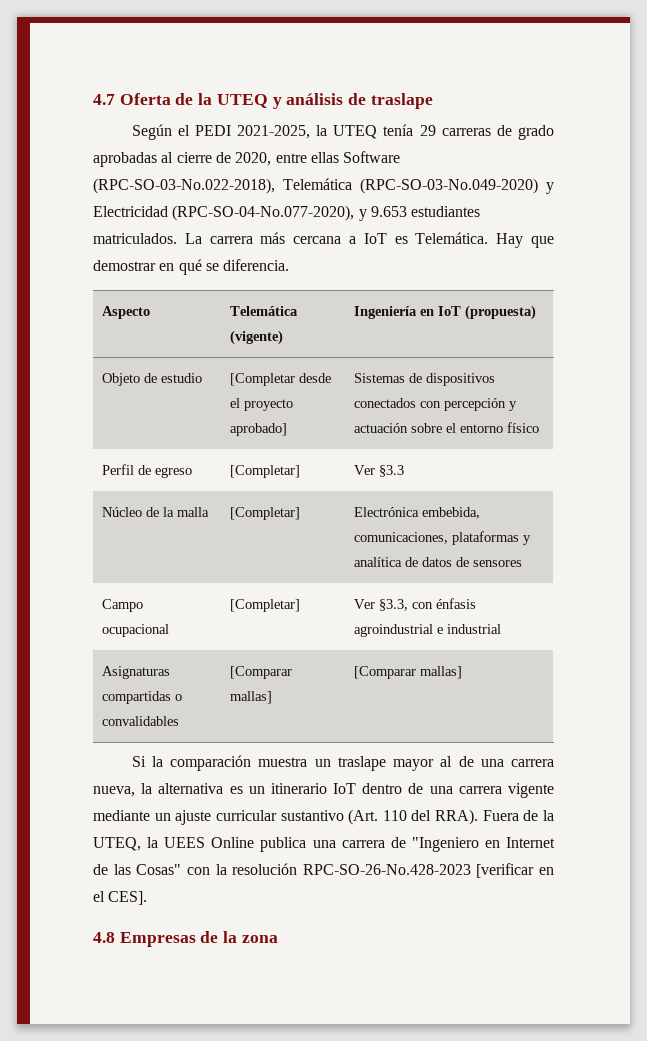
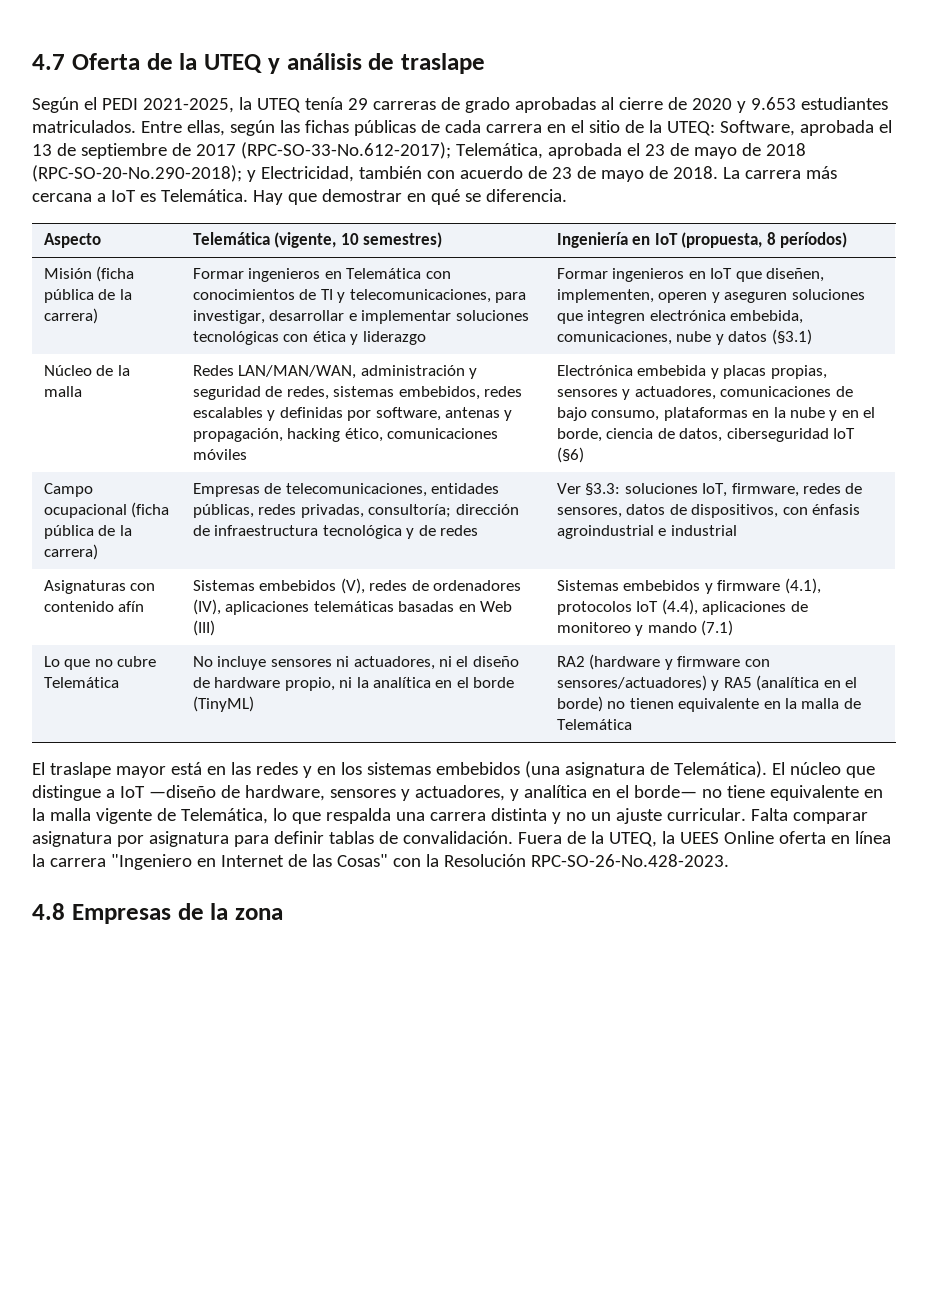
[235,151,401,166] [93,178,554,194] [93,205,481,221] [93,233,177,244] 2020, entre ellas Software (RPC-SO-03-No.022-2018), Telemática (RPC-SO-03-No.049-2020) y Electricidad (RPC-SO-04-No.077-2020), y 9.653 estudiantes matriculados. -> [691,97,888,113] [32,120,892,136] [32,142,806,159] [32,165,718,182] 2020 y 9.653 estudiantes matriculados. Entre ellas, según las fichas públicas de cada carrera en el sitio de la UTEQ: Software, aprobada el 13 de septiembre de 2017 (RPC-SO-33-No.612-2017); Telemática, aprobada el 23 de mayo de 2018 (RPC-SO-20-No.290-2018); y Electricidad, también con acuerdo de 23 de mayo de 2018.
[229,330,283,345] (vigente) -> [274,232,443,248] (vigente, 10 semestres)
[464,305,536,320] [101,373,202,386] [229,373,331,386] [229,398,293,411] [229,423,287,436] [353,373,495,386] [353,398,517,411] [353,422,539,433] [101,464,192,478] [229,465,300,478] [353,465,404,477] [101,507,209,517] [229,507,300,520] [353,507,480,519] [353,531,531,545] [353,557,522,567] [101,599,143,612] [101,624,169,637] [229,599,300,612] [353,599,408,611] (propuesta) // Objeto de estudio | [Completar desde el proyecto aprobado] | Sistemas de dispositivos conectados con percepción y actuación sobre el entorno físico // Perfil de egreso | [Completar] | Ver §3.3 // Núcleo de la malla | [Completar] | Electrónica embebida, comunicaciones, plataformas y analítica de datos de sensores // Campo ocupacional | [Completar] | Ver §3.3, -> [681,232,847,248] [43,266,135,282] [43,289,132,303] [43,308,98,324] [192,268,451,282] [192,289,526,303] [192,310,529,324] [192,331,426,345] [556,268,824,282] [556,289,865,303] [556,310,804,324] [556,329,812,345] [43,365,130,376] [43,386,82,397] [192,365,478,379] [192,386,522,400] [192,407,513,421] [192,428,499,442] [192,449,247,460] [556,365,827,379] [556,386,853,400] [556,407,876,421] [556,428,855,442] [556,447,584,463] [43,483,93,497] [43,502,170,518] [43,525,132,539] [43,544,98,560] [192,483,500,497] [192,504,519,518] [192,525,478,539] [556,483,863,497] [556,504,779,518] (propuesta, 8 períodos) // Misión (ficha pública de la carrera) | Formar ingenieros en Telemática con conocimientos de TI y telecomunicaciones, para investigar, desarrollar e implementar soluciones tecnológicas con ética y liderazgo | Formar ingenieros en IoT que diseñen, implementen, operen y aseguren soluciones que integren electrónica embebida, comunicaciones, nube y datos (§3.1) // Núcleo de la malla | Redes LAN/MAN/WAN, administración y seguridad de redes, sistemas embebidos, redes escalables y definidas por software, antenas y propagación, hacking ético, comunicaciones móviles | Electrónica embebida y placas propias, sensores y actuadores, comunicaciones de bajo consumo, plataformas en la nube y en el borde, ciencia de datos, ciberseguridad IoT (§6) // Campo ocupacional (ficha pública de la carrera) | Empresas de telecomunicaciones, entidades públicas, redes privadas, consultoría; dirección de infraestructura tecnológica y de redes | Ver §3.3: soluciones IoT, firmware, redes de sensores, datos de dispositivos,
[101,691,182,704] [101,716,179,726] [229,666,292,679] [229,691,272,704] [353,666,462,679] [131,755,554,771] [93,783,554,798] [93,809,479,825] compartidas o convalidables | [Comparar mallas] | [Comparar mallas] // Si la comparación muestra un traslape mayor al de una carrera nueva, la alternativa es un itinerario IoT dentro de una carrera vigente mediante un ajuste curricular sustantivo (Art. 110 del RRA). -> [130,583,156,591] [43,601,145,612] [192,578,521,594] [192,599,512,615] [192,620,215,636] [556,578,821,594] [556,599,808,615] [556,620,734,636] [43,656,157,670] [43,677,119,688] [192,656,519,670] [192,677,515,691] [192,696,254,712] [556,654,770,670] [556,675,857,691] [556,696,861,712] [556,719,632,730] [32,761,875,778] [32,785,883,801] [32,808,868,824] [32,831,513,847] con contenido afín | Sistemas embebidos (V), redes de ordenadores (IV), aplicaciones telemáticas basadas en Web (III) | Sistemas embebidos y firmware (4.1), protocolos IoT (4.4), aplicaciones de monitoreo y mando (7.1) // Lo que no cubre Telemática | No incluye sensores ni actuadores, ni el diseño de hardware propio, ni la analítica en el borde (TinyML) | RA2 (hardware y firmware con sensores/actuadores) y RA5 (analítica en el borde) no tienen equivalente en la malla de Telemática // El traslape mayor está en las redes y en los sistemas embebidos (una asignatura de Telemática). El núcleo que distingue a IoT —diseño de hardware, sensores y actuadores, y analítica en el borde— no tiene equivalente en la malla vigente de Telemática, lo que respalda una carrera distinta y no un ajuste curricular. Falta comparar asignatura por asignatura para definir tablas de convalidación.
[260,837,406,852] publica una carrera de -> [778,831,891,844] [32,854,106,867] oferta en línea la carrera
[232,863,554,878] [93,891,148,905] resolución RPC-SO-26-No.428-2023 [verificar en el CES]. -> [443,854,729,867] Resolución RPC-SO-26-No.428-2023.

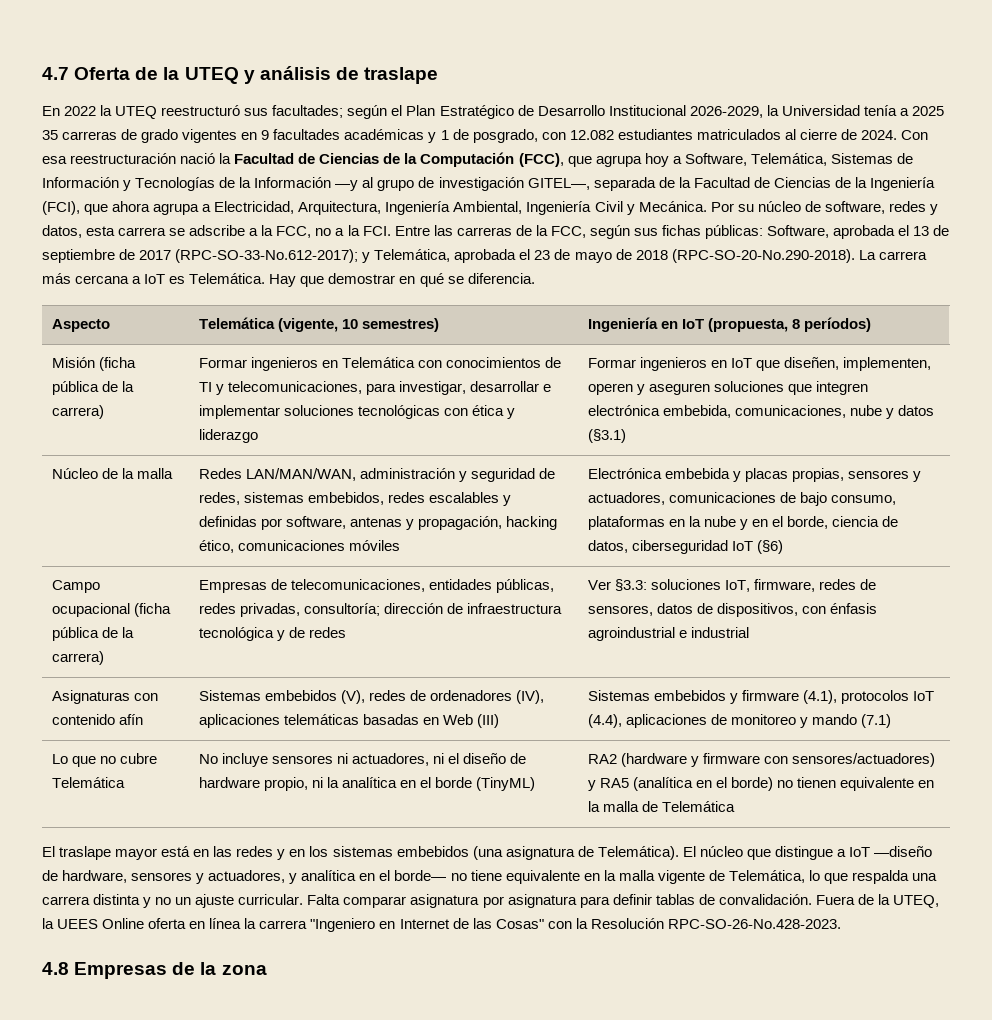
[32,97,888,113] [32,120,715,136] Según el PEDI 2021-2025, la UTEQ tenía 29 carreras de grado aprobadas al cierre de 2020 y 9.653 estudiantes matriculados. Entre ellas, según las fichas públicas de cada carrera en el sitio de la UTEQ: -> [42,105,944,119] [42,129,929,143] [42,152,913,167] [42,177,935,191] [42,201,938,215] [42,225,764,239] En 2022 la UTEQ reestructuró sus facultades; según el Plan Estratégico de Desarrollo Institucional 2026-2029, la Universidad tenía a 2025 35 carreras de grado vigentes en 9 facultades académicas y 1 de posgrado, con 12.082 estudiantes matriculados al cierre de 2024. Con esa reestructuración nació la Facultad de Ciencias de la Computación (FCC), que agrupa hoy a Software, Telemática, Sistemas de Información y Tecnologías de la Información —y al grupo de investigación GITEL—, separada de la Facultad de Ciencias de la Ingeniería (FCI), que ahora agrupa a Electricidad, Arquitectura, Ingeniería Ambiental, Ingeniería Civil y Mecánica. Por su núcleo de software, redes y datos, esta carrera se adscribe a la FCC, no a la FCI. Entre las carreras de la FCC, según sus fichas públicas:
(451, 150) none -> [362,252,371,263] y
[32,165,718,182] (RPC-SO-20-No.290-2018); y Electricidad, también con acuerdo de 23 de mayo de 2018. -> [671,249,855,263] (RPC-SO-20-No.290-2018).

